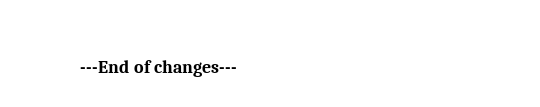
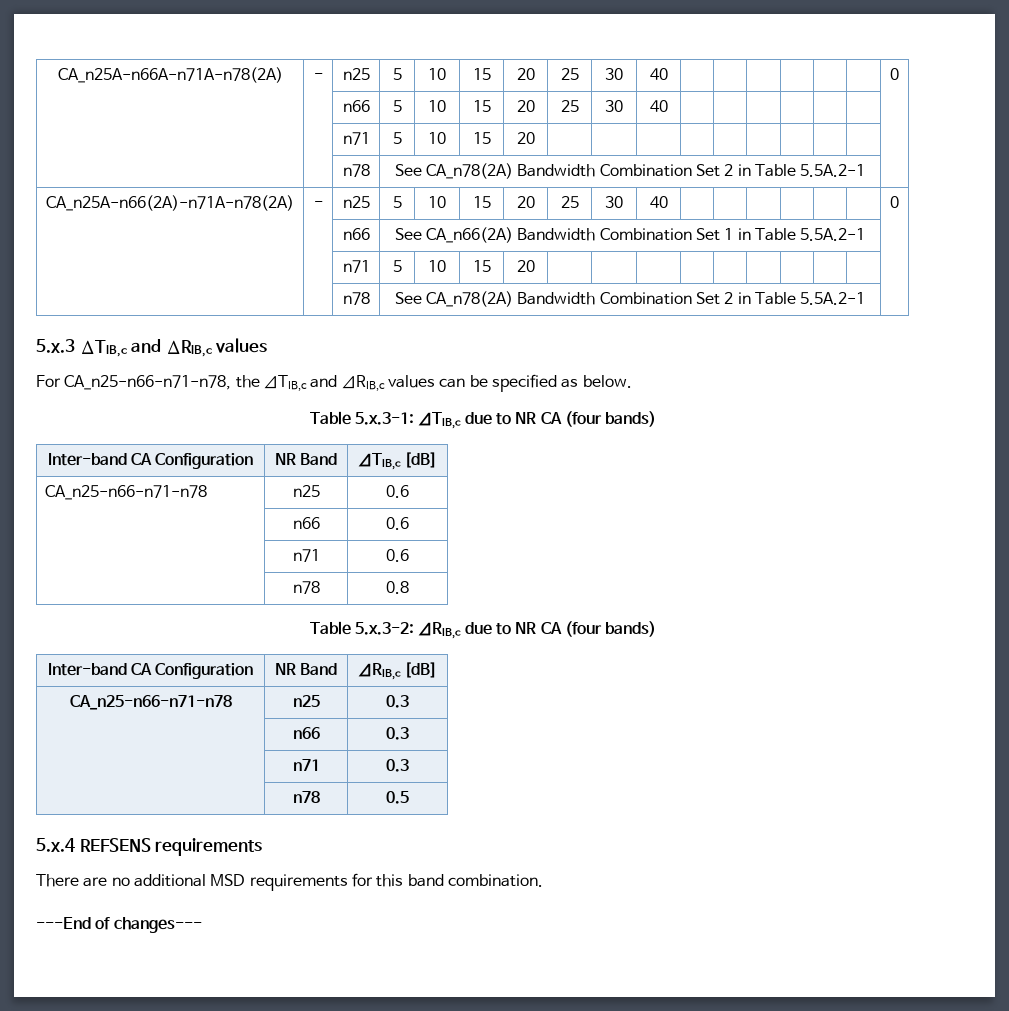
(80, 66) none -> [57,67,283,83] [313,73,323,80] [342,68,370,80] [392,68,402,80] [428,68,446,80] [472,68,491,80] [516,68,535,80] [560,68,579,80] [605,68,623,80] [649,68,668,80] [890,68,899,80] [342,100,370,112] [392,100,402,112] [428,100,446,112] [472,100,491,112] [516,100,535,112] [560,100,579,112] [605,100,623,112] [649,100,668,112] [342,132,370,145] [392,132,402,144] [428,132,446,144] [472,132,491,144] [516,132,535,144] [342,164,370,177] [394,163,866,179] [46,195,294,211] [313,201,323,208] [342,196,370,208] [392,196,402,208] [428,196,446,208] [472,196,491,208] [516,196,535,208] [560,196,579,208] [605,196,623,208] [649,196,668,208] [890,196,899,208] [342,228,370,240] [394,227,866,243] [342,260,370,273] [392,260,402,272] [428,260,446,272] [472,260,491,272] [516,260,535,272] [342,292,370,305] [394,291,866,307] [36,338,268,357] [36,374,632,392] [309,411,657,429] [47,453,254,469] [274,453,338,465] [357,452,438,470] [45,485,208,500] [292,485,320,497] [386,485,409,498] [292,517,320,529] [386,517,409,530] [292,549,320,562] [386,549,409,562] [292,581,320,594] [386,581,409,594] [309,621,657,639] [47,663,254,679] [274,663,338,675] [357,662,438,680] [69,695,232,710] [292,695,320,707] [386,695,409,708] [292,727,320,739] [386,727,409,740] [292,759,320,771] [386,759,409,772] [292,791,320,803] [386,791,409,804] [36,838,263,856] [36,873,543,891] CA_n25A-n66A-n71A-n78(2A) | - | n25 | 5 | 10 | 15 | 20 | 25 | 30 | 40 | | | | | | | 0 // | | n66 | 5 | 10 | 15 | 20 | 25 | 30 | 40 | | | | | | | // | | n71 | 5 | 10 | 15 | 20 | | | | | | | | | | // | | n78 | See CA_n78(2A) Bandwidth Combination Set 2 in Table 5.5A.2-1 | // CA_n25A-n66(2A)-n71A-n78(2A) | - | n25 | 5 | 10 | 15 | 20 | 25 | 30 | 40 | | | | | | | 0 // | | n66 | See CA_n66(2A) Bandwidth Combination Set 1 in Table 5.5A.2-1 | // | | n71 | 5 | 10 | 15 | 20 | | | | | | | | | | // | | n78 | See CA_n78(2A) Bandwidth Combination Set 2 in Table 5.5A.2-1 | // 5.x.3 ∆TIB,c and ∆RIB,c values // For CA_n25-n66-n71-n78, the ΔTIB,c and ΔRIB,c values can be specified as below. // Table 5.x.3-1: ΔTIB,c due to NR CA (four bands) // Inter-band CA Configuration | NR Band | ΔTIB,c [dB] // CA_n25-n66-n71-n78 | n25 | 0.6 // | n66 | 0.6 // | n71 | 0.6 // | n78 | 0.8 // Table 5.x.3-2: ΔRIB,c due to NR CA (four bands) // Inter-band CA Configuration | NR Band | ΔRIB,c [dB] // CA_n25-n66-n71-n78 | n25 | 0.3 // | n66 | 0.3 // | n71 | 0.3 // | n78 | 0.5 // 5.x.4 REFSENS requirements // There are no additional MSD requirements for this band combination. //

